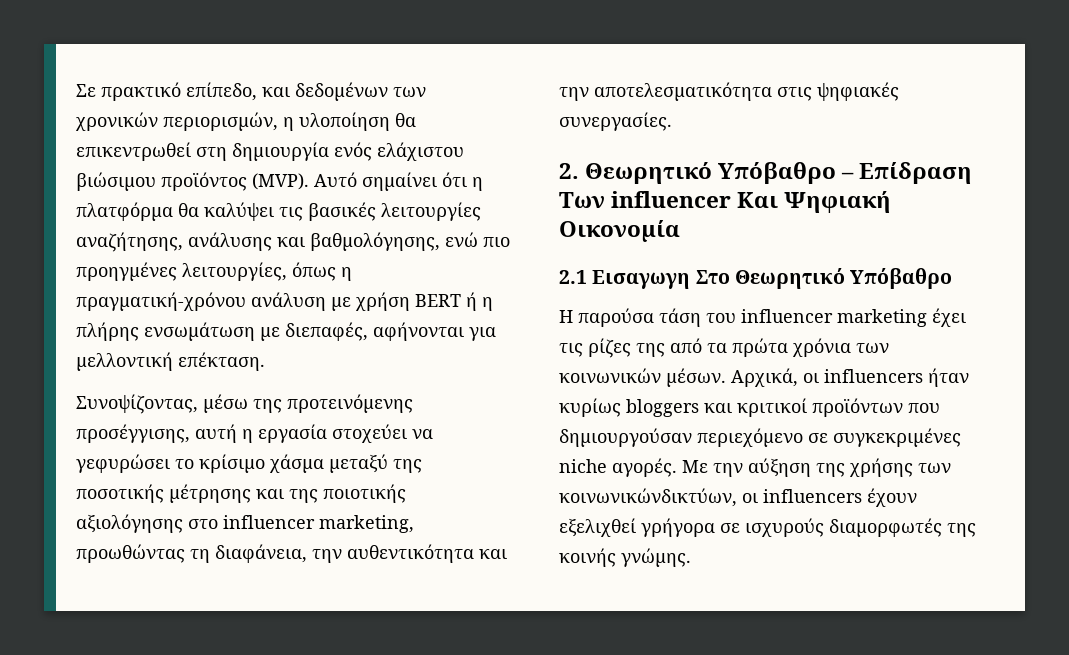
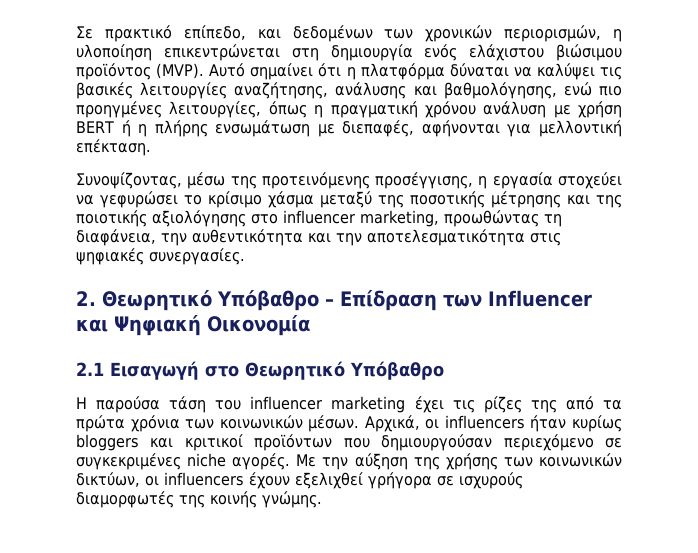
[395,113,416,127] [76,142,191,161] θα επικεντρωθεί -> [163,44,280,61] επικεντρώνεται
[178,203,199,217] θα -> [449,63,532,77] δύναται να
[76,292,246,311] πραγματική-χρόνου -> [330,101,476,118] πραγματική χρόνου
[195,424,237,443] αυτή -> (474, 180) none
[559,191,779,208] Tων influencer Και -> [443,290,592,307] [76,319,108,332] των Ιnfluencer και
[592,270,730,289] Εισαγωγη Στο -> [110,361,239,380] Εισαγωγή στο
[559,488,737,507] κοινωνικώνδικτύων, -> [538,453,622,467] [76,472,140,487] κοινωνικών δικτύων,

